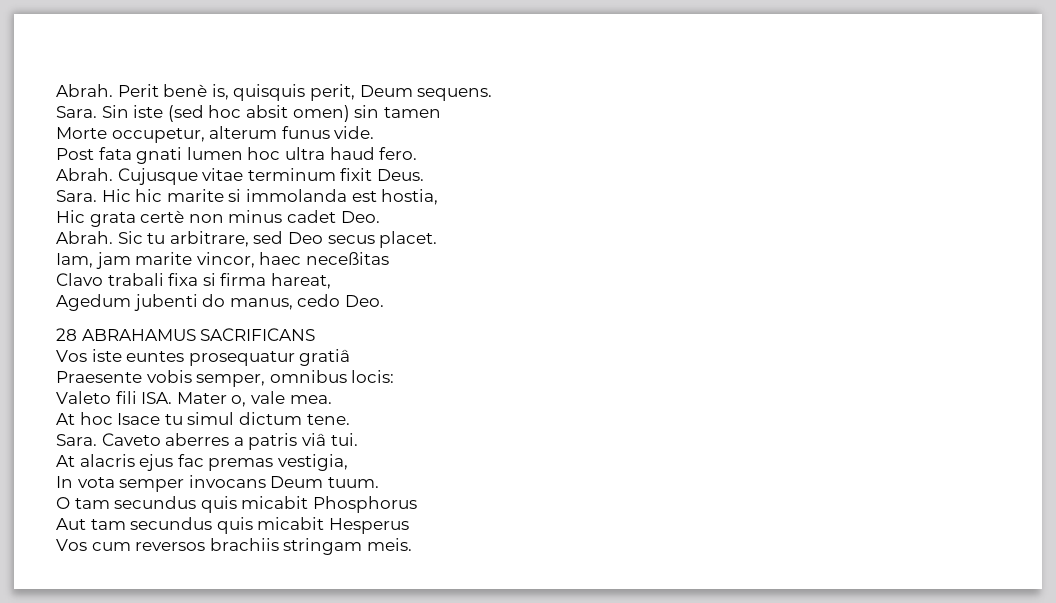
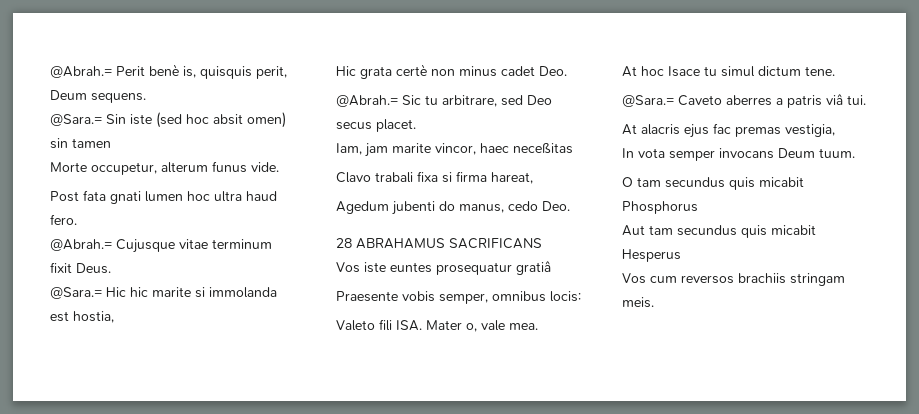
[56,84,113,97] Abrah. -> [50,66,112,78] @Abrah.=
[56,106,97,118] Sara. -> [50,114,102,126] @Sara.=
[56,168,113,181] Abrah. -> [50,239,112,251] @Abrah.=
[56,190,97,202] Sara. -> [50,287,102,299] @Sara.=
[56,231,113,244] Abrah. -> [336,95,398,107] @Abrah.=
[56,434,97,446] Sara. -> [622,95,674,107] @Sara.=

